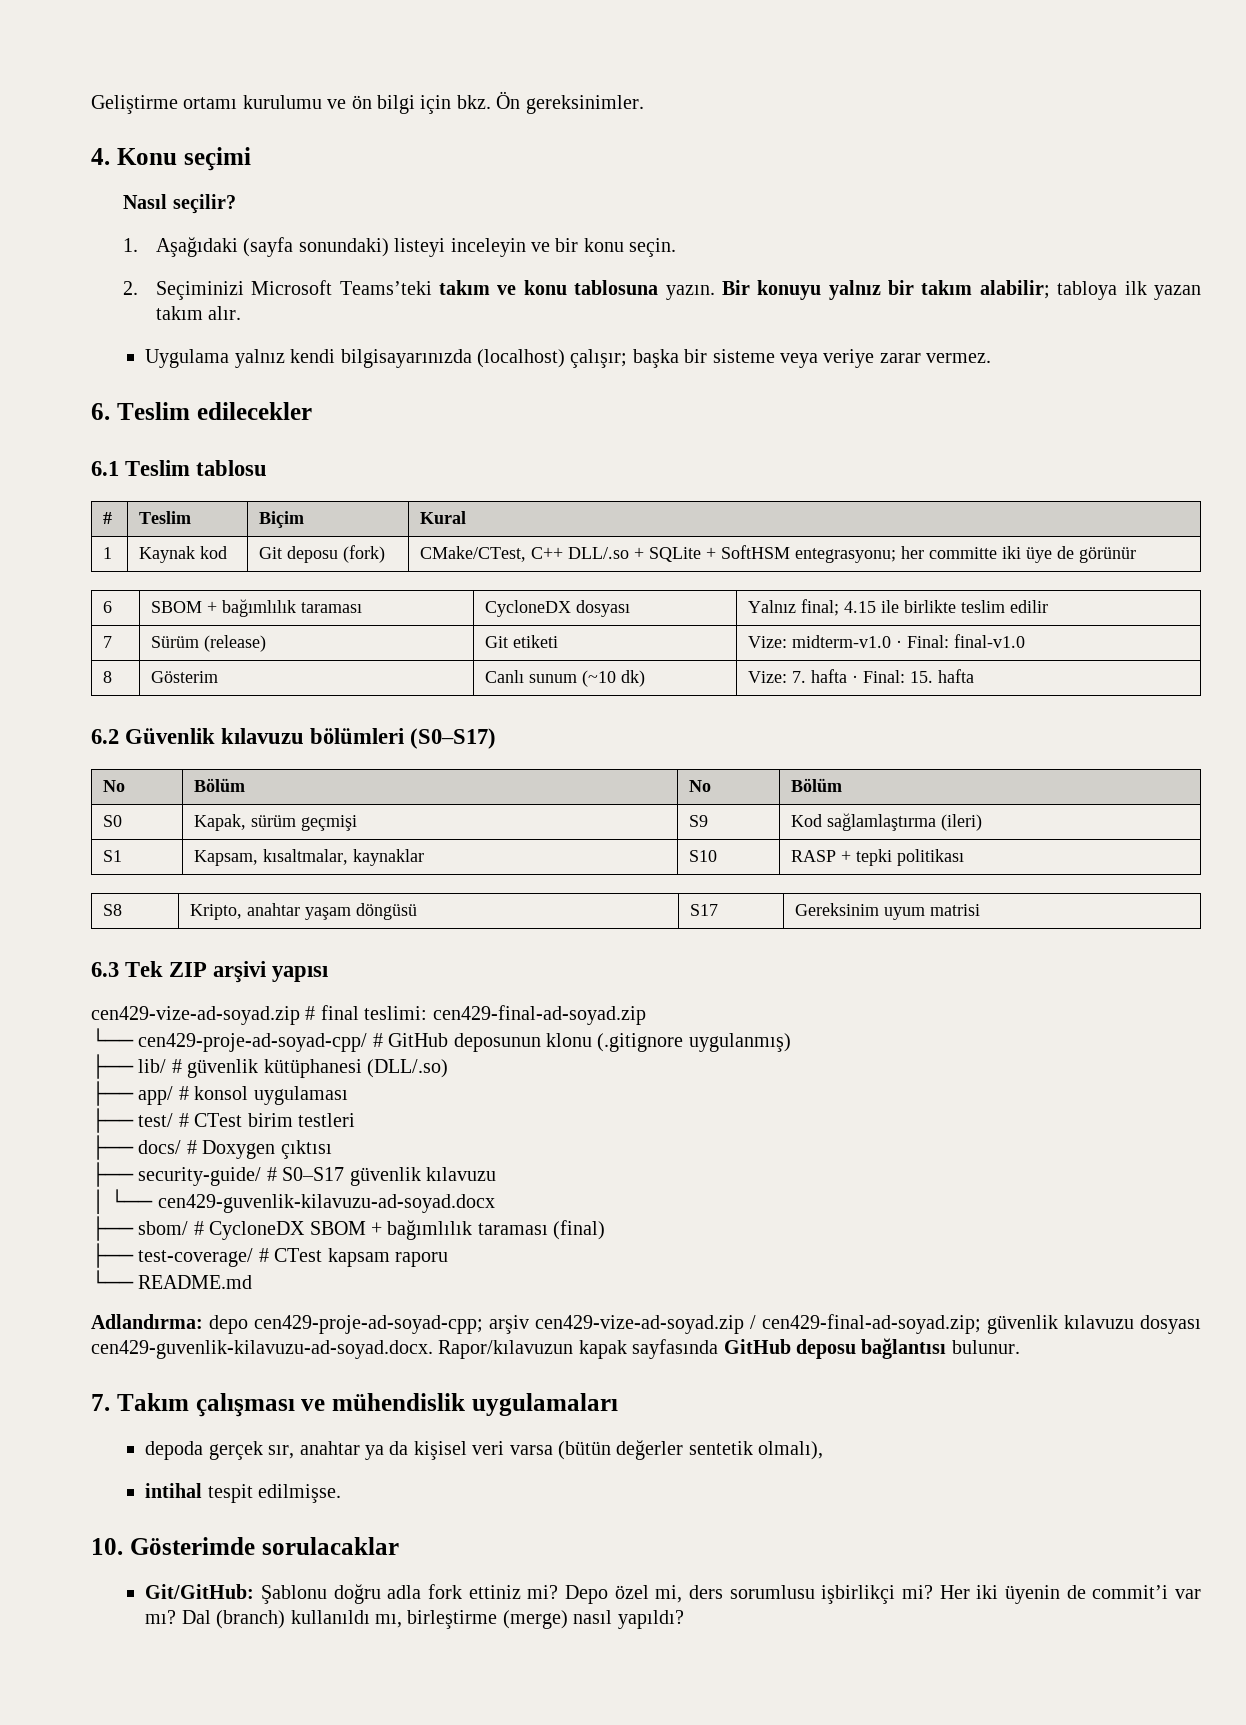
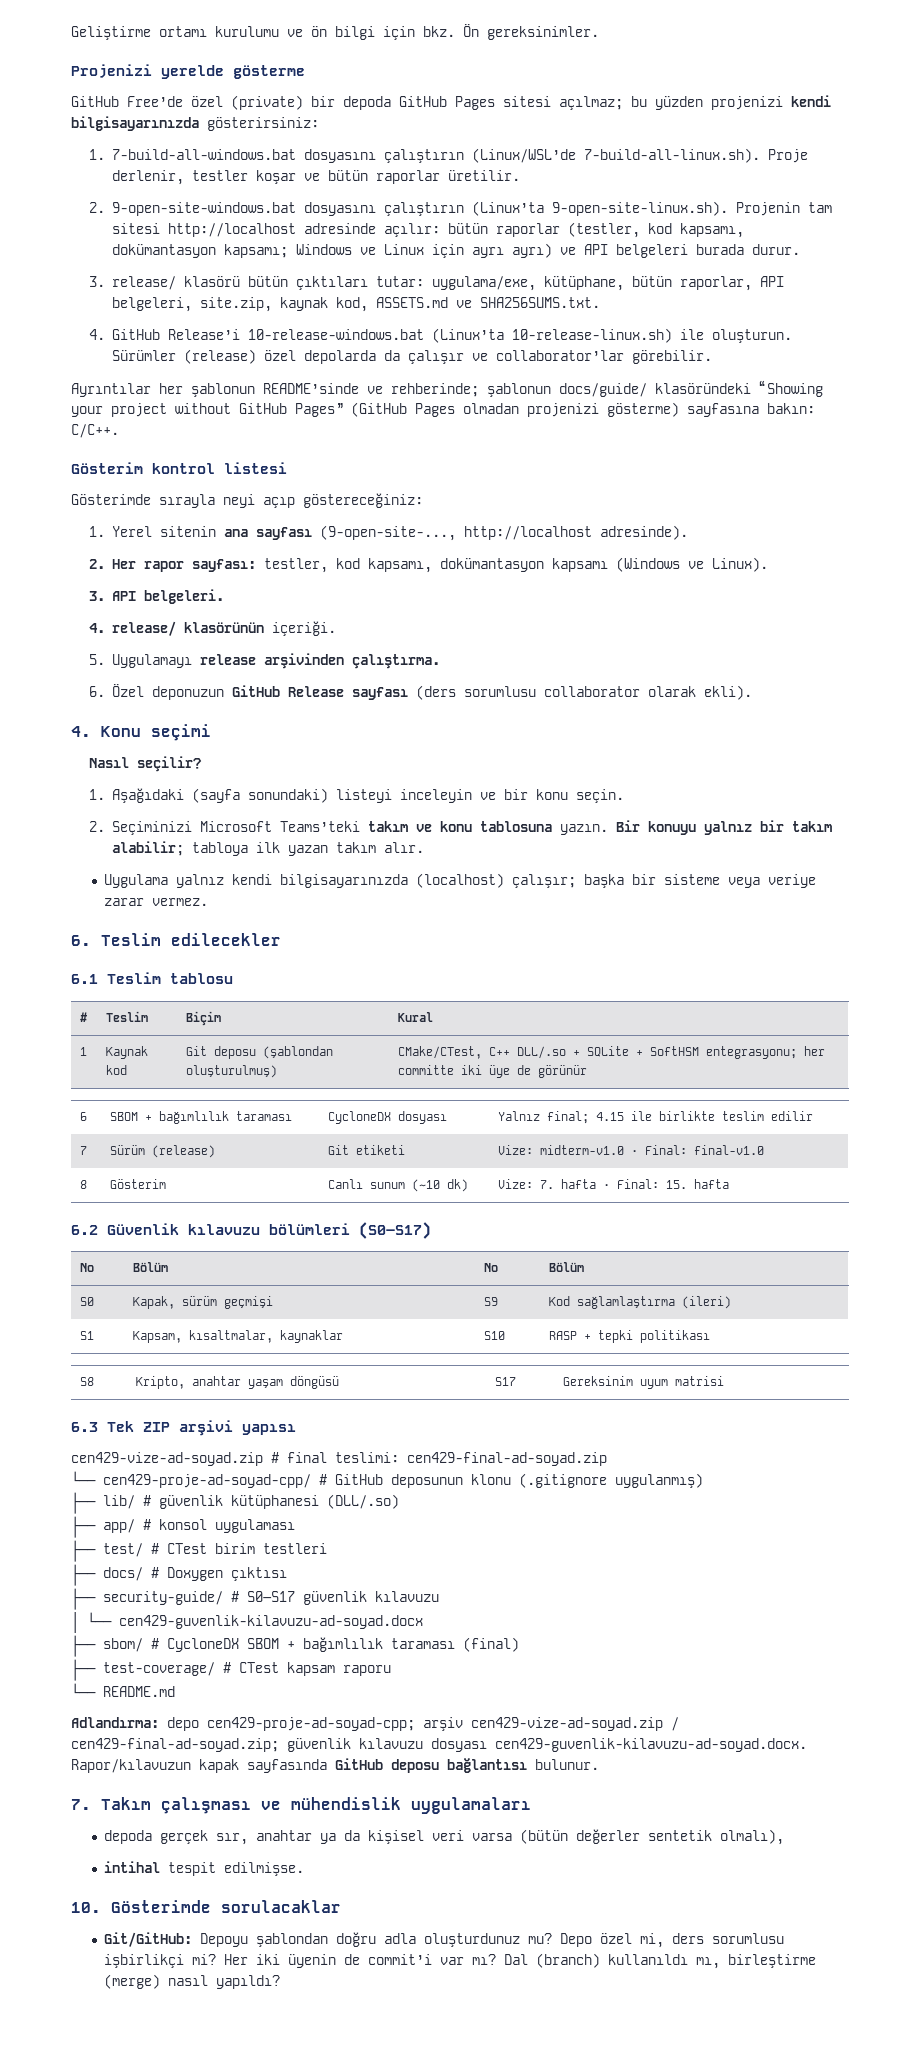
(644, 104) none -> [71,64,305,79] [71,95,831,110] [71,116,319,131] [89,148,809,163] [112,170,521,185] [89,201,833,216] [112,222,745,238] [112,243,801,258] [89,276,785,291] [112,297,601,312] [89,328,793,343] [112,349,713,364] [71,380,823,397] [71,402,815,417] [71,424,119,438] [71,462,287,474] [71,493,423,508] [89,525,689,541] [89,557,769,573] [89,589,225,604] [89,621,337,636] [89,653,441,669] [89,684,753,700] // Projenizi yerelde gösterme // GitHub Free’de özel (private) bir depoda GitHub Pages sitesi açılmaz; bu yüzden projenizi kendi bilgisayarınızda gösterirsiniz: // 1. 7-build-all-windows.bat dosyasını çalıştırın (Linux/WSL’de 7-build-all-linux.sh). Proje derlenir, testler koşar ve bütün raporlar üretilir. // 2. 9-open-site-windows.bat dosyasını çalıştırın (Linux’ta 9-open-site-linux.sh). Projenin tam sitesi http://localhost adresinde açılır: bütün raporlar (testler, kod kapsamı, dokümantasyon kapsamı; Windows ve Linux için ayrı ayrı) ve API belgeleri burada durur. // 3. release/ klasörü bütün çıktıları tutar: uygulama/exe, kütüphane, bütün raporlar, API belgeleri, site.zip, kaynak kod, ASSETS.md ve SHA256SUMS.txt. // 4. GitHub Release’i 10-release-windows.bat (Linux’ta 10-release-linux.sh) ile oluşturun. Sürümler (release) özel depolarda da çalışır ve collaborator’lar görebilir. // Ayrıntılar her şablonun README’sinde ve rehberinde; şablonun docs/guide/ klasöründeki “Showing your project without GitHub Pages” (GitHub Pages olmadan projenizi gösterme) sayfasına bakın: C/C++. // Gösterim kontrol listesi // Gösterimde sırayla neyi açıp göstereceğiniz: // 1. Yerel sitenin ana sayfası (9-open-site-..., http://localhost adresinde). // 2. Her rapor sayfası: testler, kod kapsamı, dokümantasyon kapsamı (Windows ve Linux). // 3. API belgeleri. // 4. release/ klasörünün içeriği. // 5. Uygulamayı release arşivinden çalıştırma. // 6. Özel deponuzun GitHub Release sayfası (ders sorumlusu collaborator olarak ekli).
[343,545,386,563] (fork) -> [263,1046,334,1059] [186,1065,278,1078] (şablondan oluşturulmuş)
[261,1584,559,1604] Şablonu doğru adla fork ettiniz mi? -> [200,1932,553,1947] Depoyu şablondan doğru adla oluşturdunuz mu?

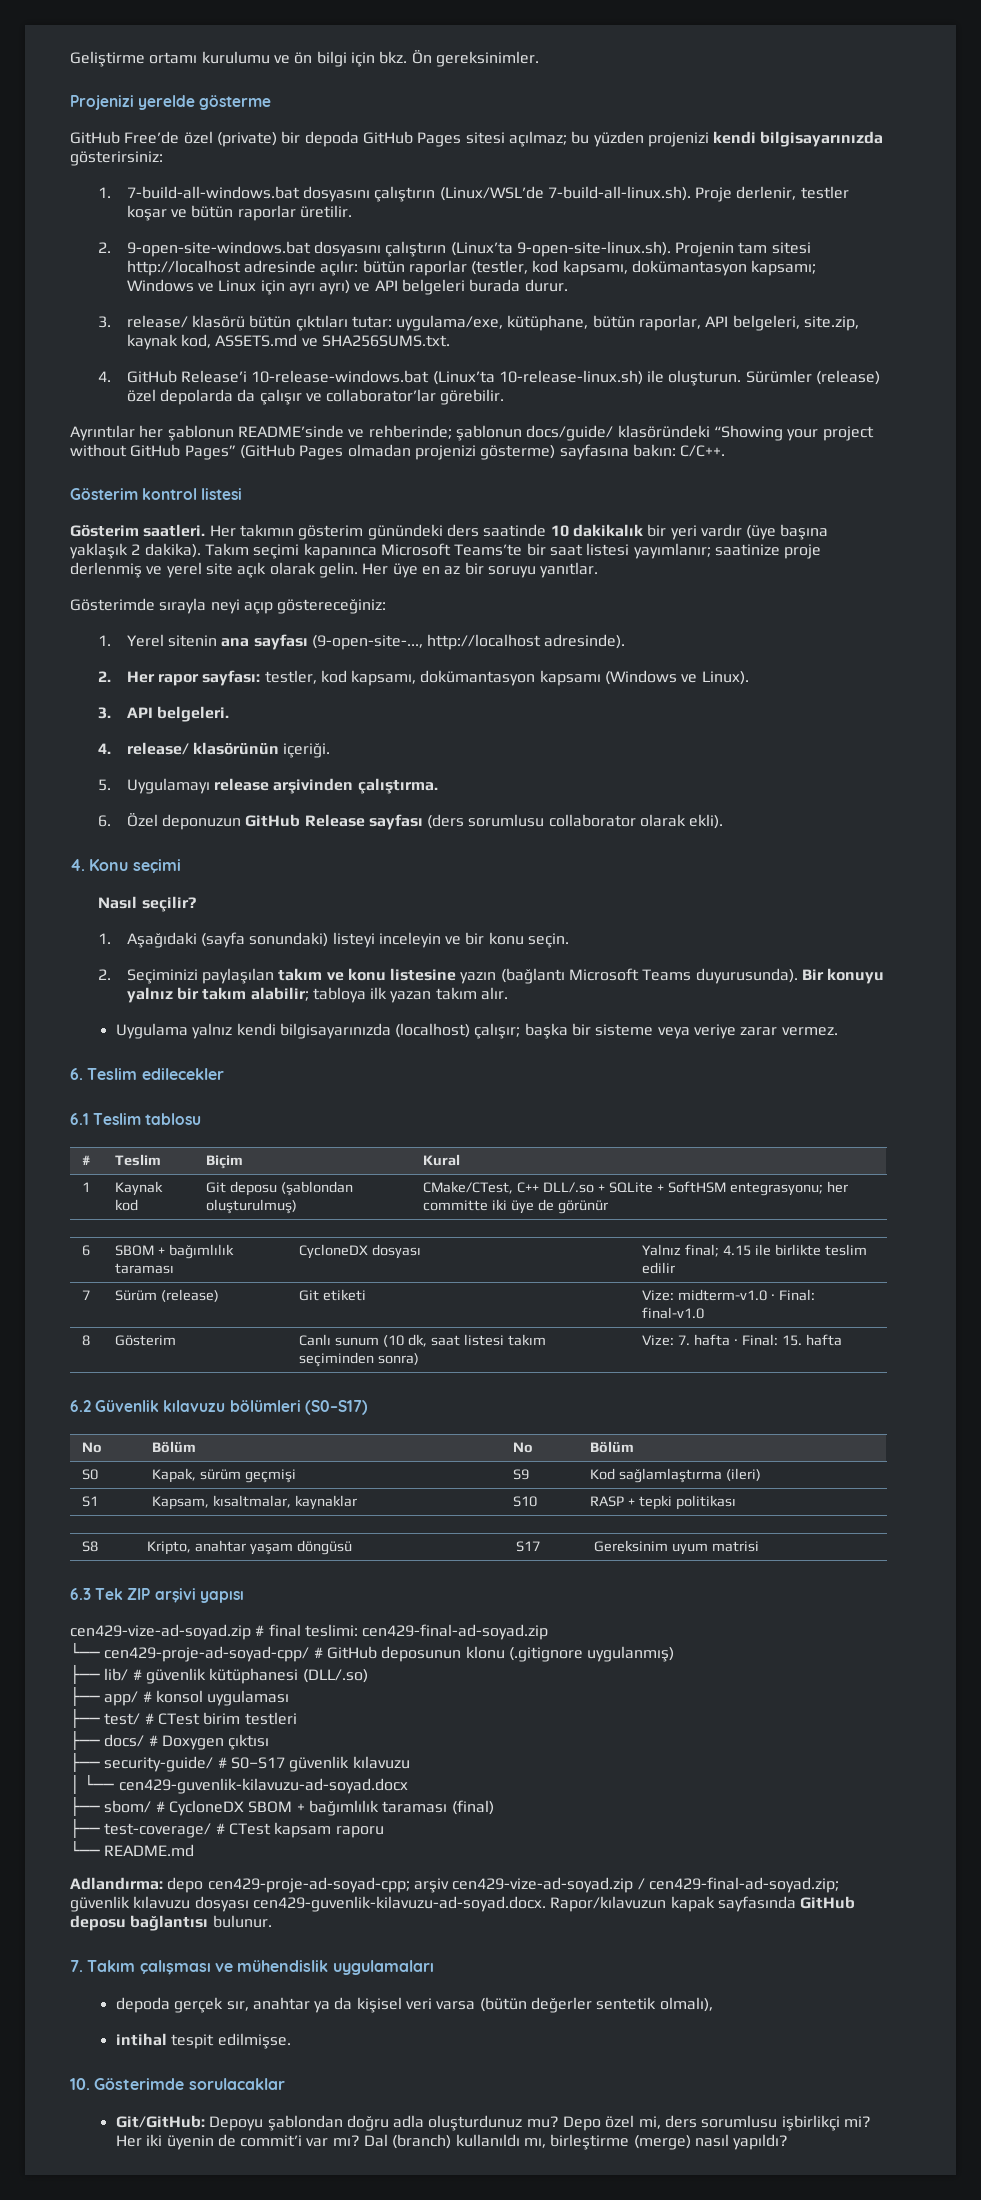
(287, 468) none -> [70,524,829,540] [70,543,822,559] [70,562,599,578] // Gösterim saatleri. Her takımın gösterim günündeki ders saatinde 10 dakikalık bir yeri vardır (üye başına yaklaşık 2 dakika). Takım seçimi kapanınca Microsoft Teams’te bir saat listesi yayımlanır; saatinize proje derlenmiş ve yerel site açık olarak gelin. Her üye en az bir soruyu yanıtlar.
[200,821,361,832] Microsoft Teams’teki -> [201,968,274,984] paylaşılan
[480,821,609,835] tablosuna yazın. -> [390,968,798,984] listesine yazın (bağlantı Microsoft Teams duyurusunda).
[412,1179,469,1192] (~10 dk) -> [383,1334,546,1347] [299,1352,420,1367] (10 dk, saat listesi takım seçiminden sonra)

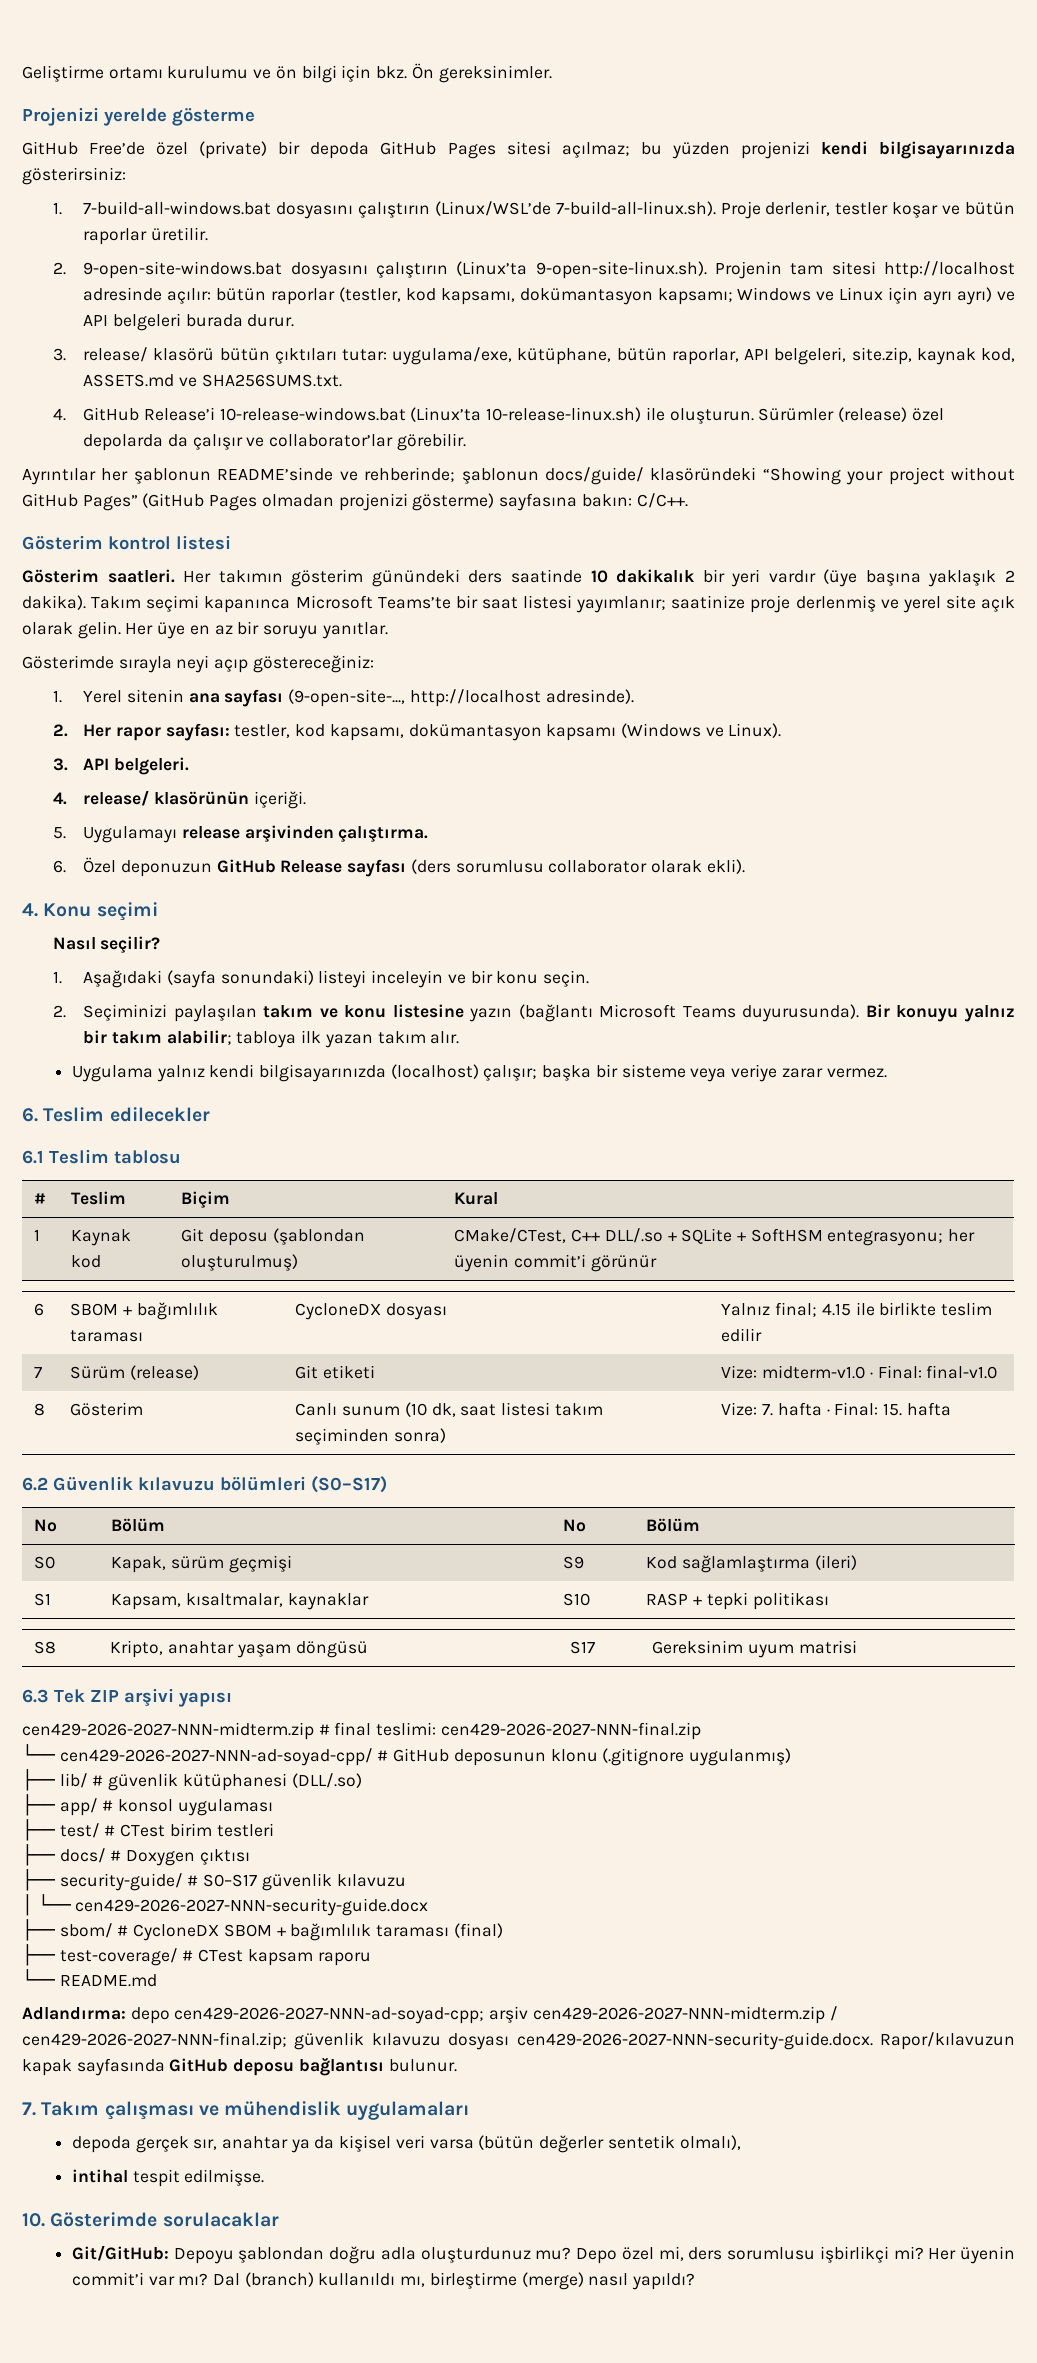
[423,1199,554,1214] committe iki üye de -> [454,1254,587,1272] üyenin commit’i
[70,1624,251,1640] cen429-vize-ad-soyad.zip -> [22,1722,314,1740] cen429-2026-2027-NNN-midterm.zip
[362,1624,549,1640] [70,1642,310,1662] cen429-final-ad-soyad.zip // └── cen429-proje-ad-soyad-cpp/ -> [440,1722,701,1740] [22,1744,373,1766] cen429-2026-2027-NNN-final.zip // └── cen429-2026-2027-NNN-ad-soyad-cpp/
[118,1778,408,1794] cen429-guvenlik-kilavuzu-ad-soyad.docx -> [75,1898,429,1916] cen429-2026-2027-NNN-security-guide.docx
[207,1877,839,1893] cen429-proje-ad-soyad-cpp; arşiv cen429-vize-ad-soyad.zip / cen429-final-ad-soyad.zip; -> [174,2006,838,2024] [22,2032,287,2050] cen429-2026-2027-NNN-ad-soyad-cpp; arşiv cen429-2026-2027-NNN-midterm.zip / cen429-2026-2027-NNN-final.zip;
[252,1896,546,1912] cen429-guvenlik-kilavuzu-ad-soyad.docx. -> [516,2032,873,2050] cen429-2026-2027-NNN-security-guide.docx.
[146,2134,236,2150] iki üyenin de -> [959,2246,1015,2264] üyenin

